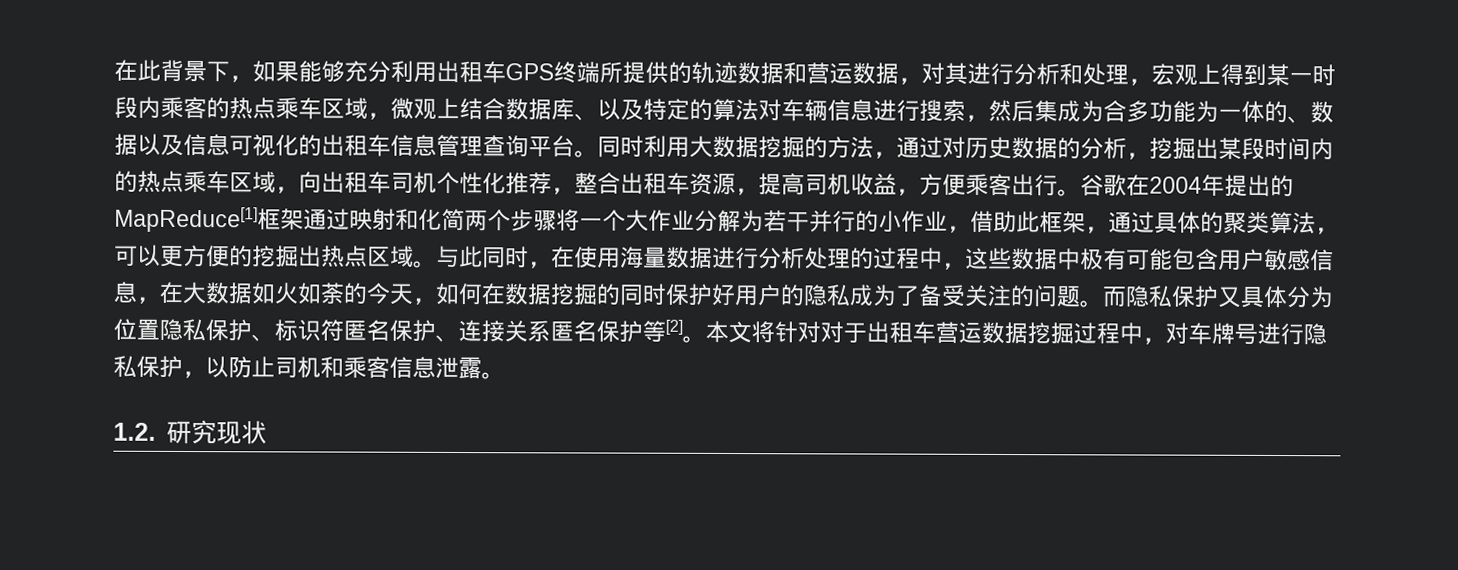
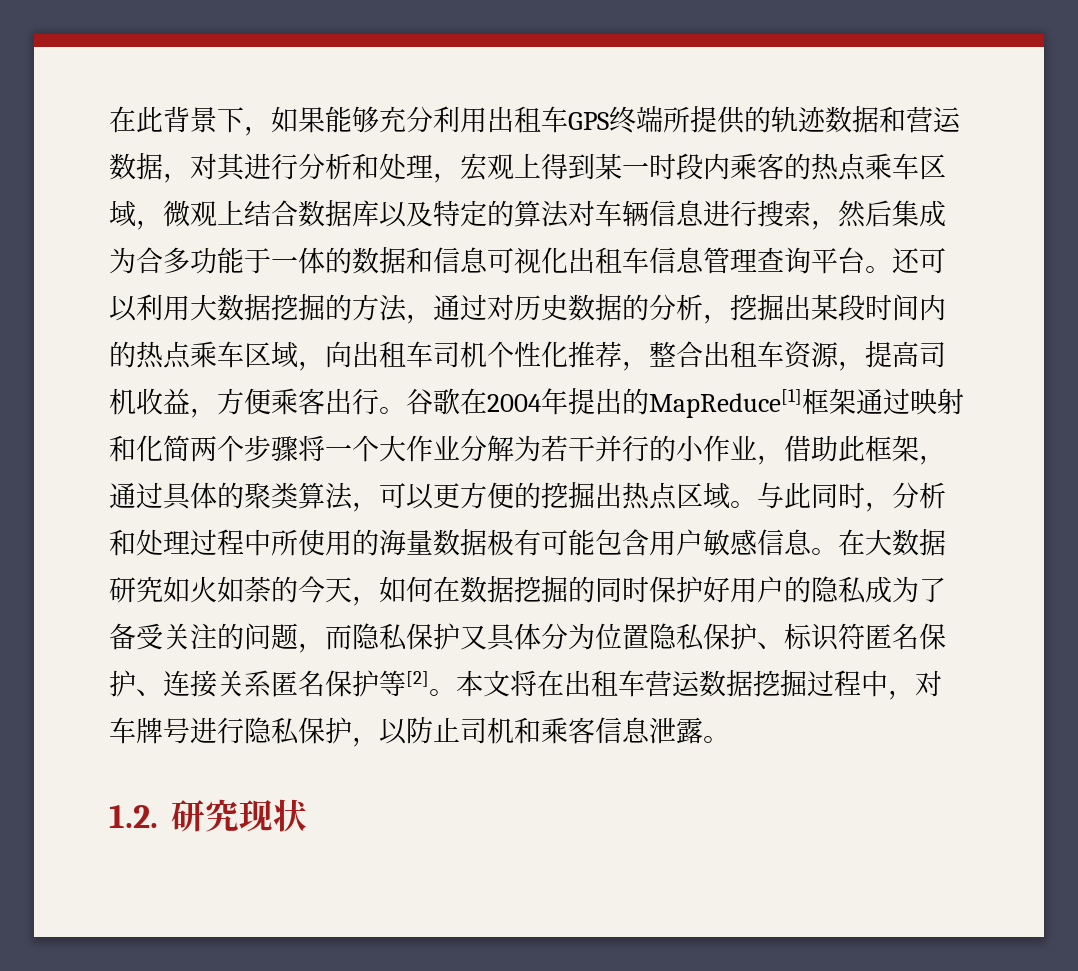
[574,113,598,121] 、 -> (379, 213) none
[1195,100,1334,124] [114,133,184,156] 为一体的、数据以及 -> [244,247,433,274] 于一体的数据和
[298,134,322,157] 的 -> (568, 260) none
[597,135,644,158] 同时 -> [892,248,946,274] [109,296,137,322] 还可以
[551,246,1081,271] 在使用海量数据进行分析处理的过程中，这些数据中 -> [892,482,946,509] [109,529,487,556] 分析和处理过程中所使用的海量数据
[136,296,160,304] ， -> [811,548,838,555] 。
(253, 293) none -> [109,576,163,603] 研究
[1079,300,1103,308] 。 -> [298,643,325,653] ，
[774,321,867,344] 针对对于 -> [537,670,564,697] 在

